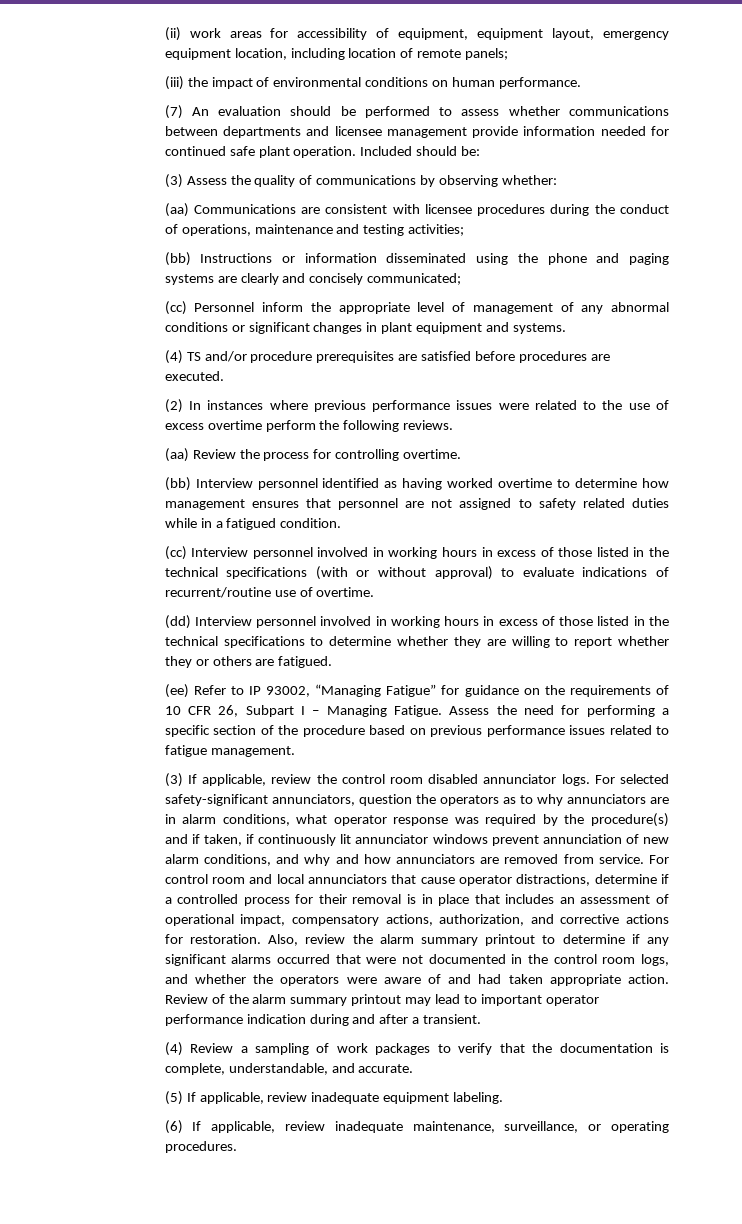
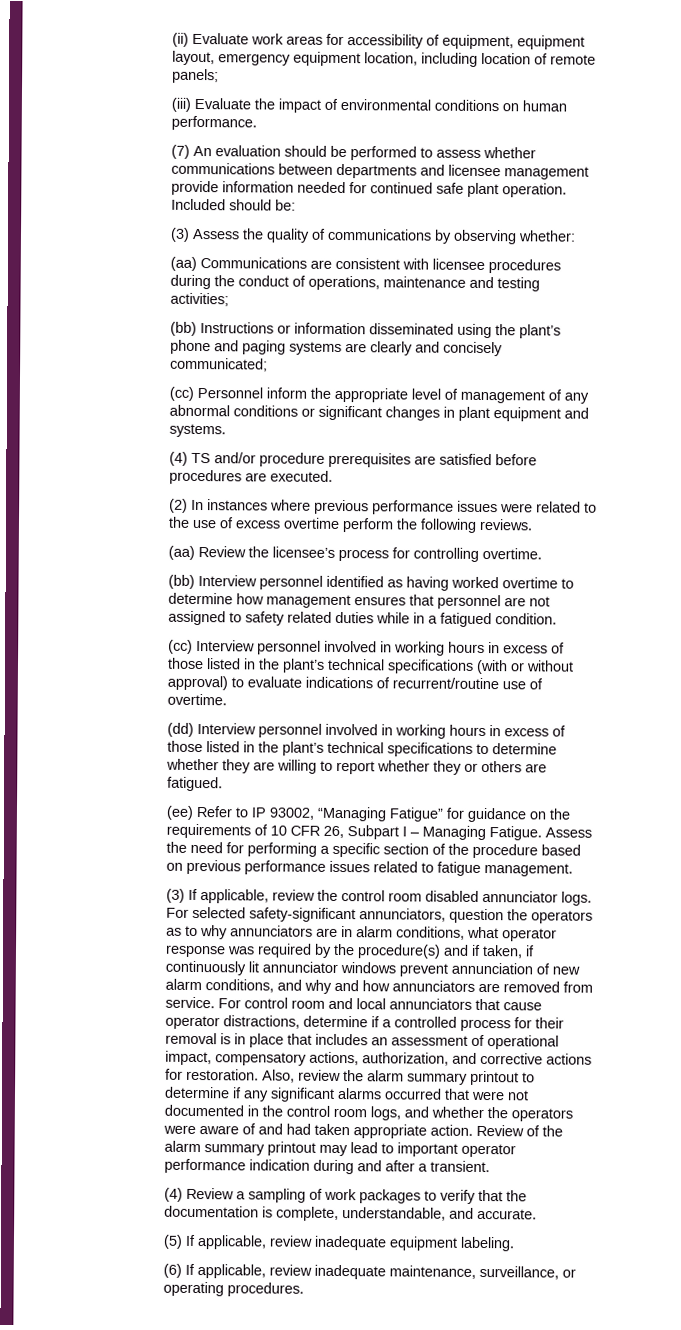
(181, 34) none -> [191,32,249,45] Evaluate
(184, 83) none -> [193,97,251,110] Evaluate
(538, 258) none -> [518,324,561,339] plant’s
(260, 454) none -> [271,546,335,558] licensee’s
(669, 552) none -> [281,658,325,673] plant’s
(670, 621) none -> [281,741,324,756] plant’s

